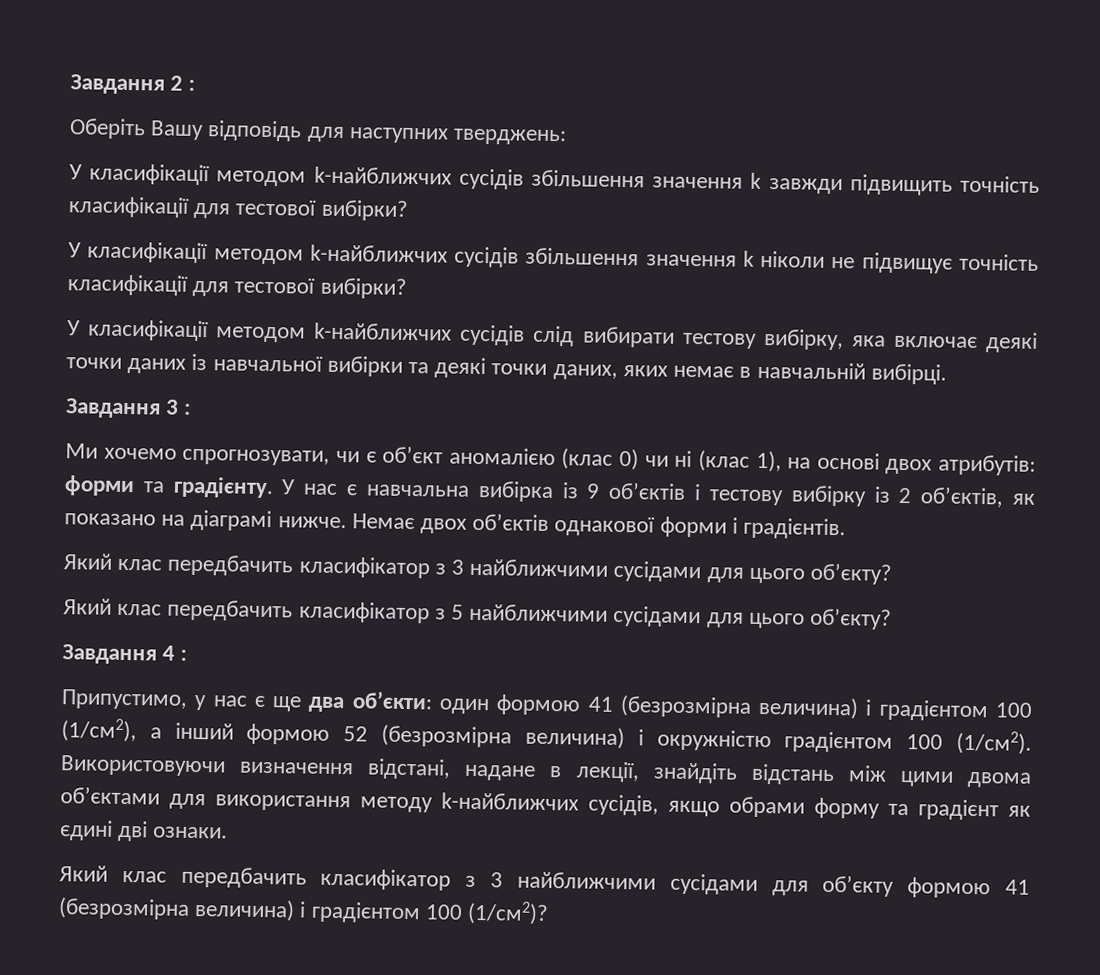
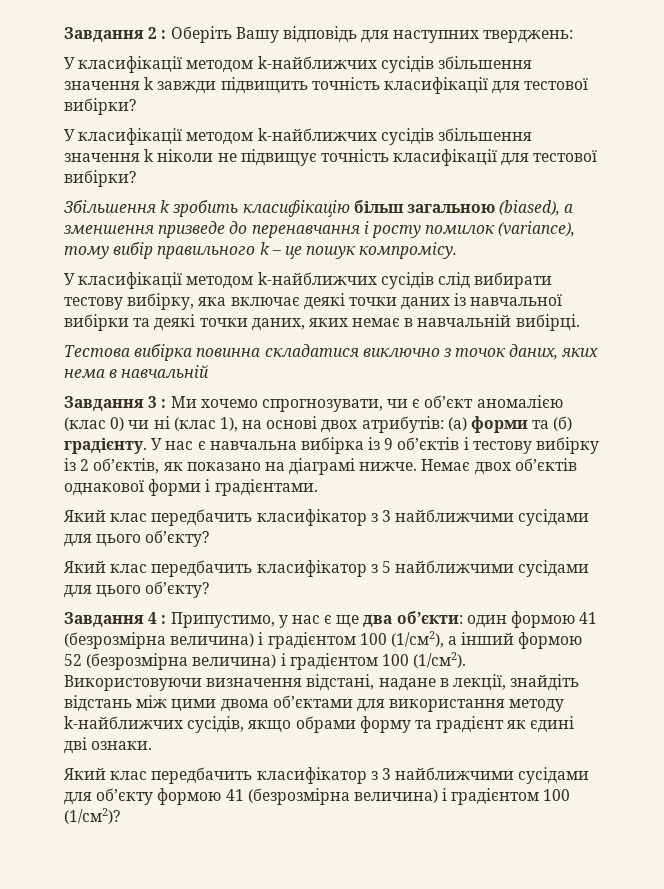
(196, 85) // -> (167, 34) none
(407, 288) none -> [64,200,574,217] [64,221,576,238] [64,242,458,259] // Збільшення k зробить класифікацію більш загальною (biased), а зменшення призведе до перенавчання і росту помилок (variance), тому вибір правильного k – це пошук компромісу.
(947, 374) none -> [64,344,599,361] [64,365,210,378] // Тестова вибірка повинна складатися виключно з точок даних, яких нема в навчальній
(192, 409) // -> (167, 403) none
(1036, 465) none -> [447,417,467,431] (а)
(165, 487) none -> [553,416,573,431] (б)
[743,517,847,540] градієнтів. -> [214,479,318,496] градієнтами.
(188, 655) // -> (167, 619) none
[656,729,772,752] окружністю -> (286, 659) none

